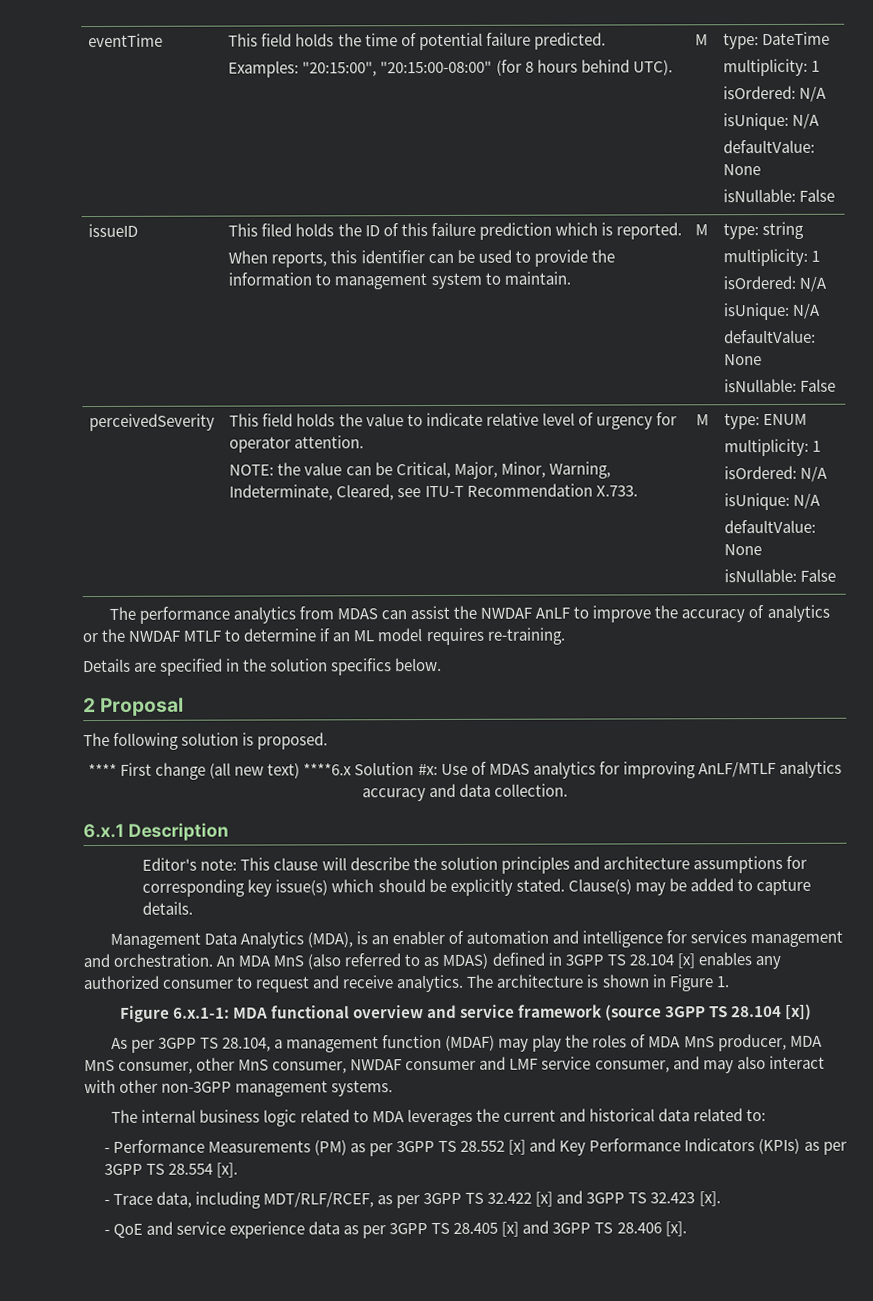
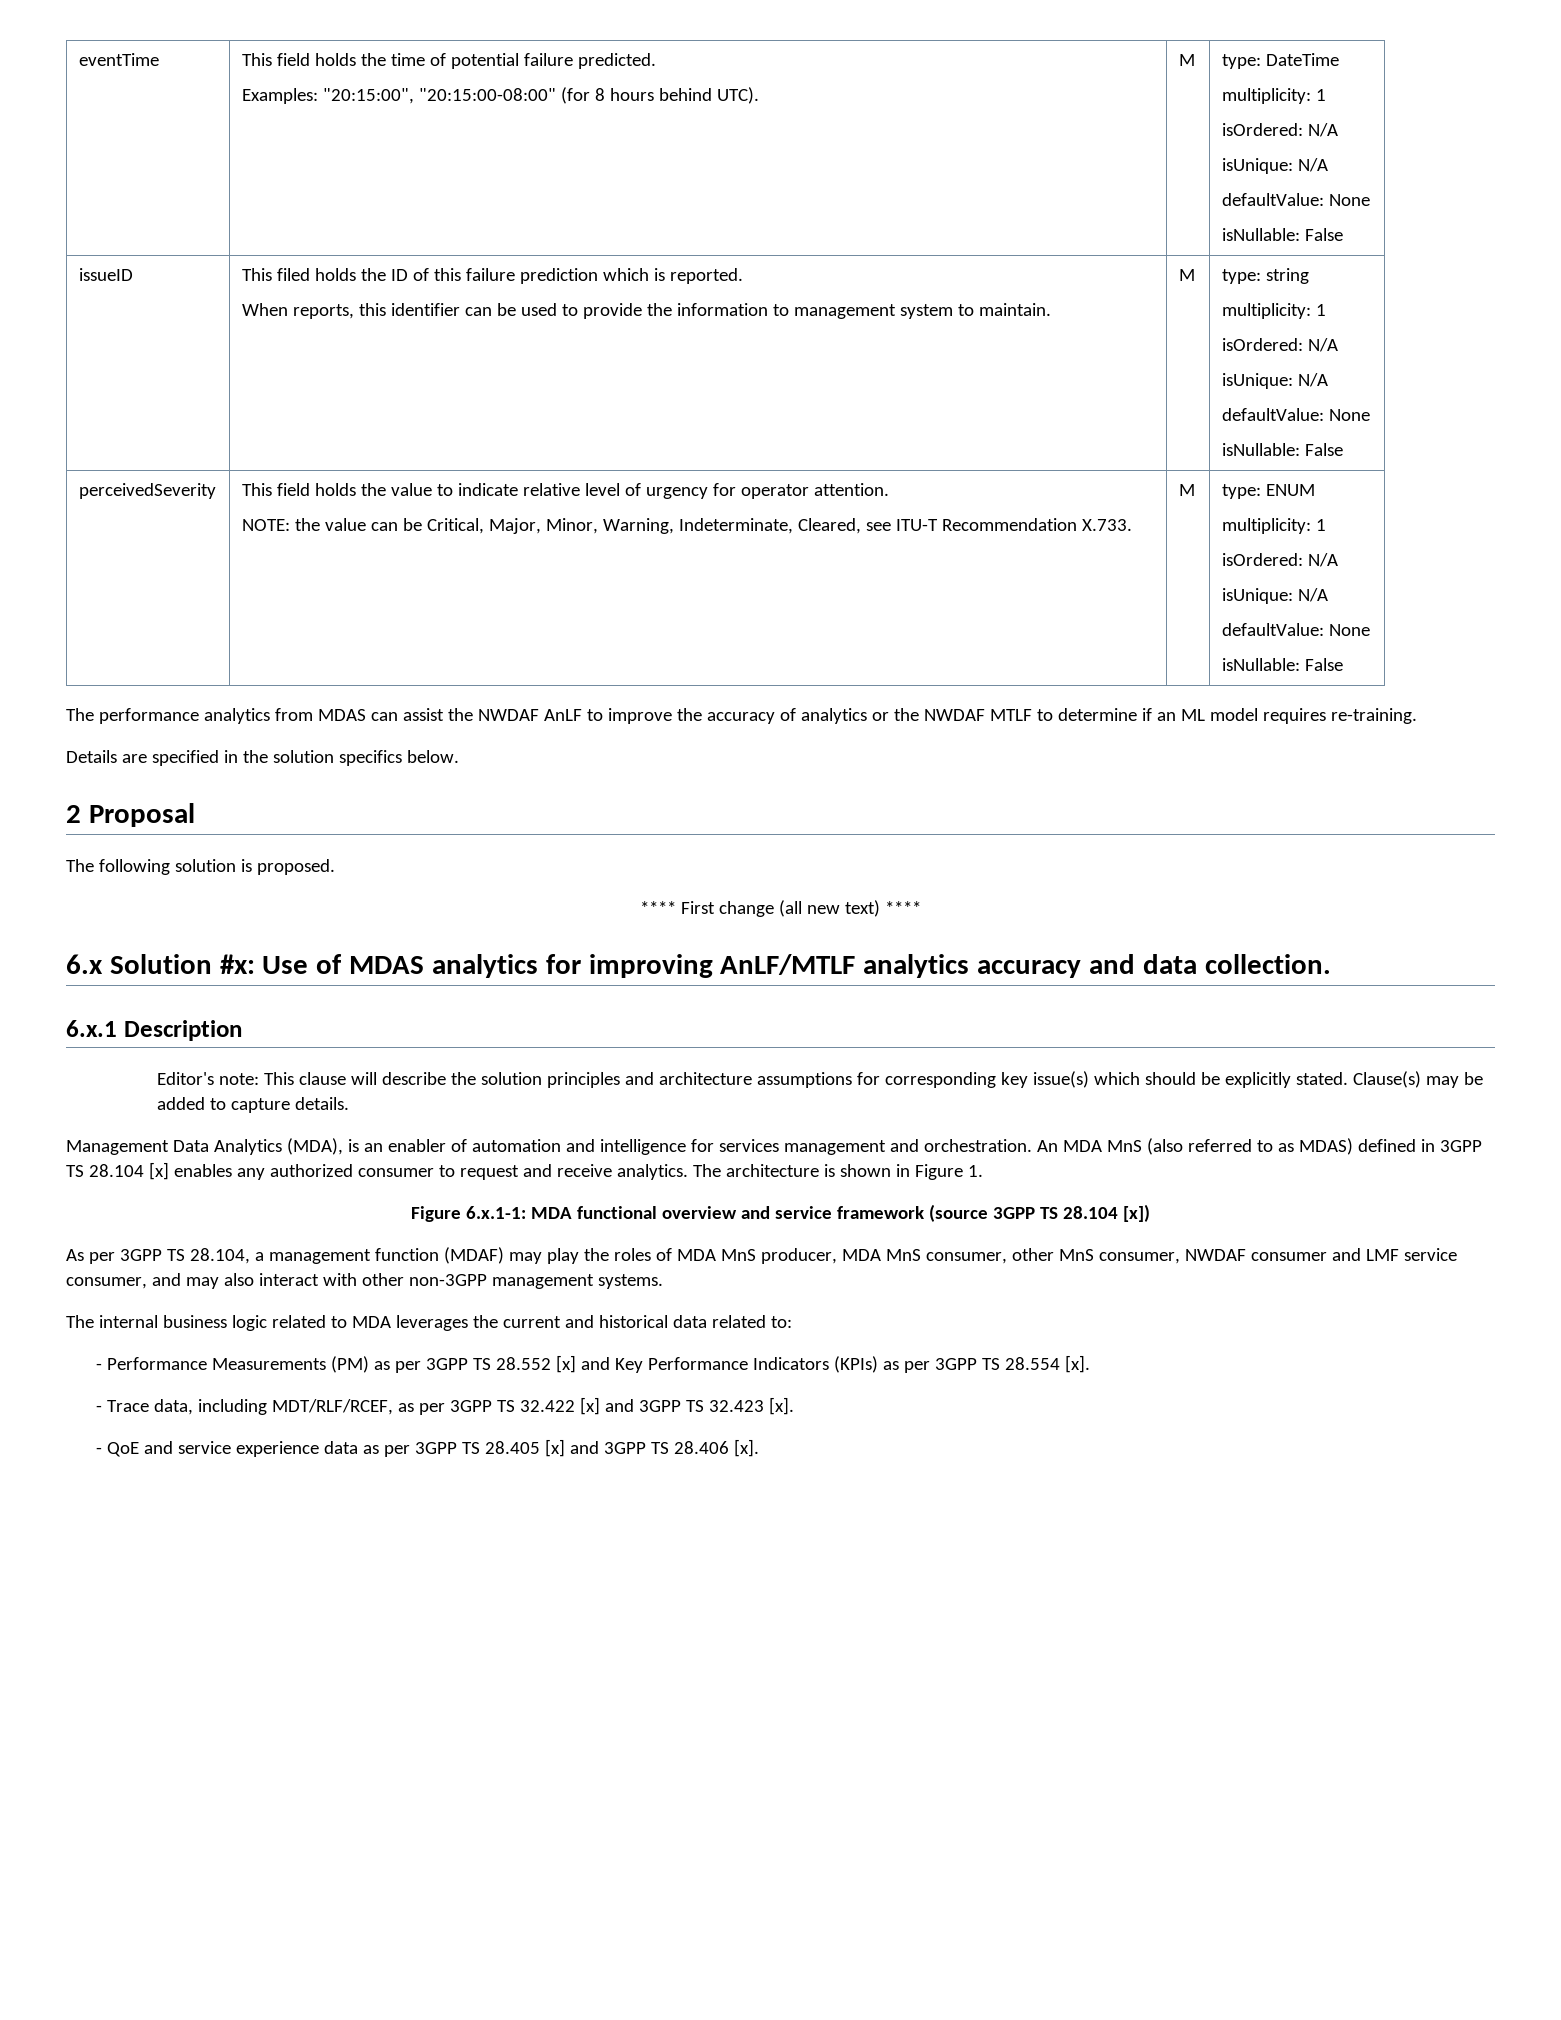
[303,763,353,776] ****6.x -> [884,901,921,914] [66,954,103,974] **** // 6.x

